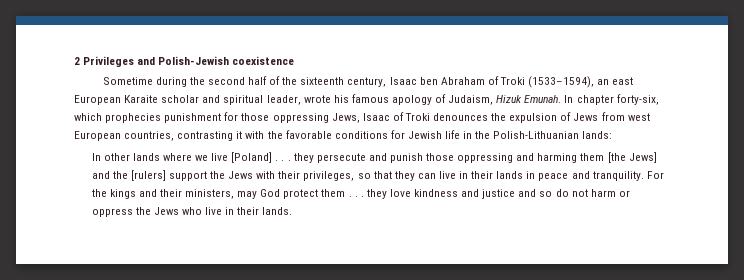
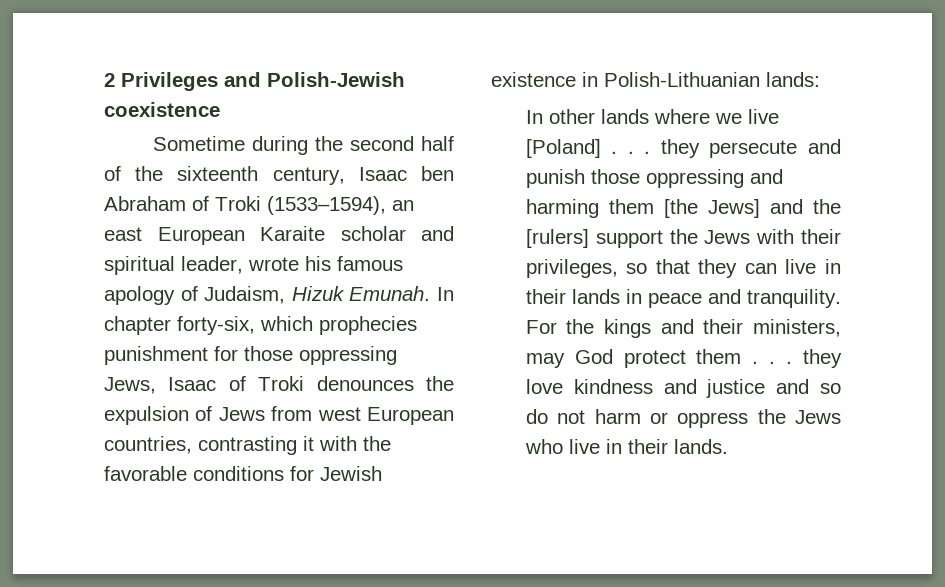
[445,130,491,139] life in the -> [491,72,598,87] existence in

